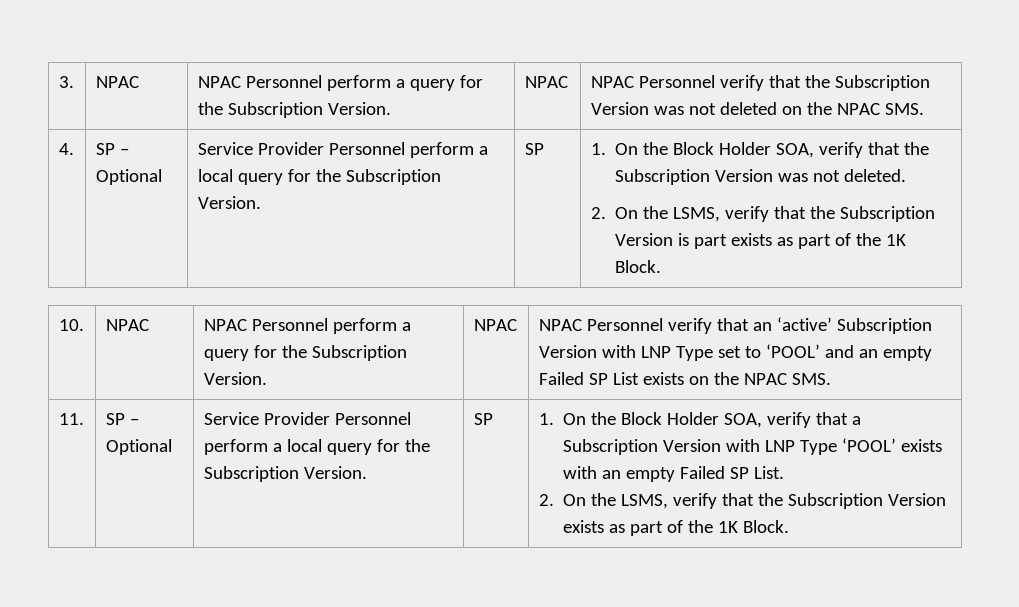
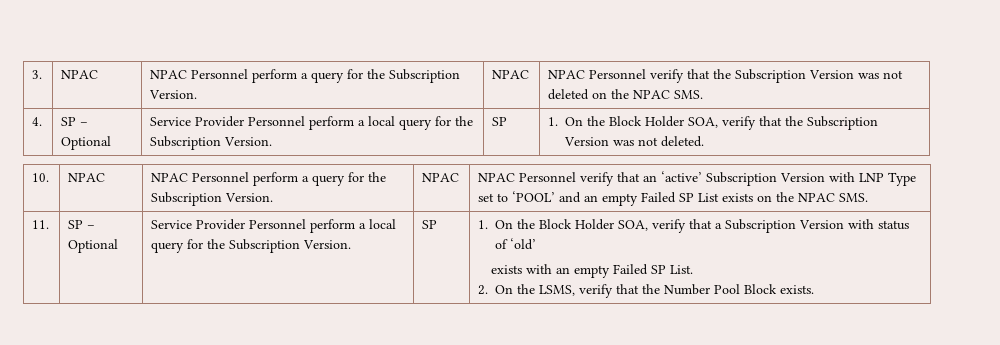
[590,206,935,222] [614,233,906,249] [614,260,661,273] // 2. On the LSMS, verify that the Subscription Version is part exists as part of the 1K Block. -> (705, 141) none
[764,438,896,455] LNP Type ‘POOL’ -> [878,220,910,230] [495,238,537,250] status of ‘old’ //
[787,493,946,509] [562,520,789,536] Subscription Version exists as part of the 1K Block. -> [664,284,815,295] Number Pool Block exists.

